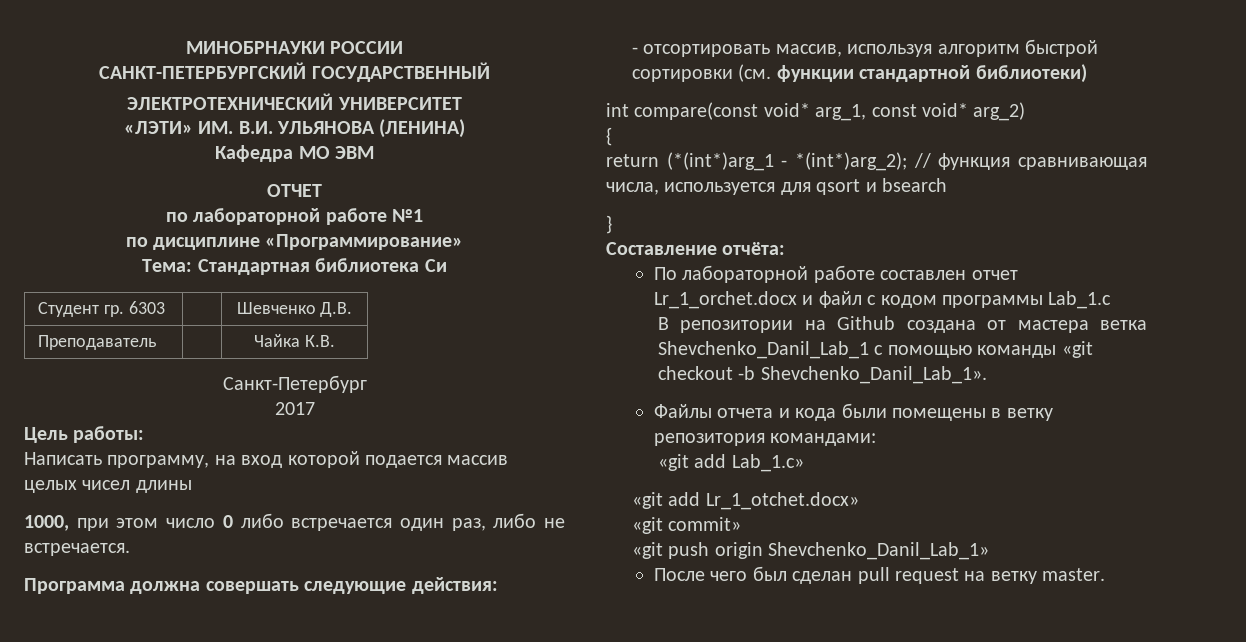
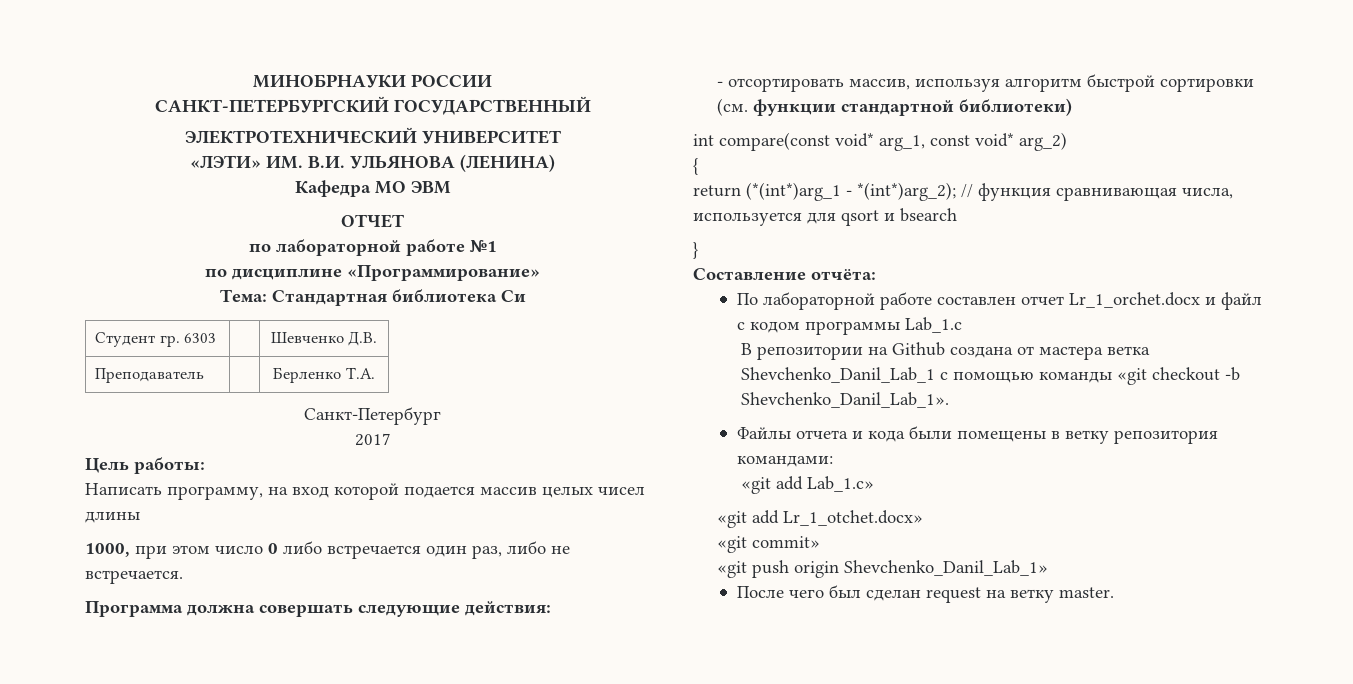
[254,334,335,347] Чайка К.В. -> [273,367,375,383] Берленко Т.А.
[857,567,890,584] pull -> (922, 595) none

